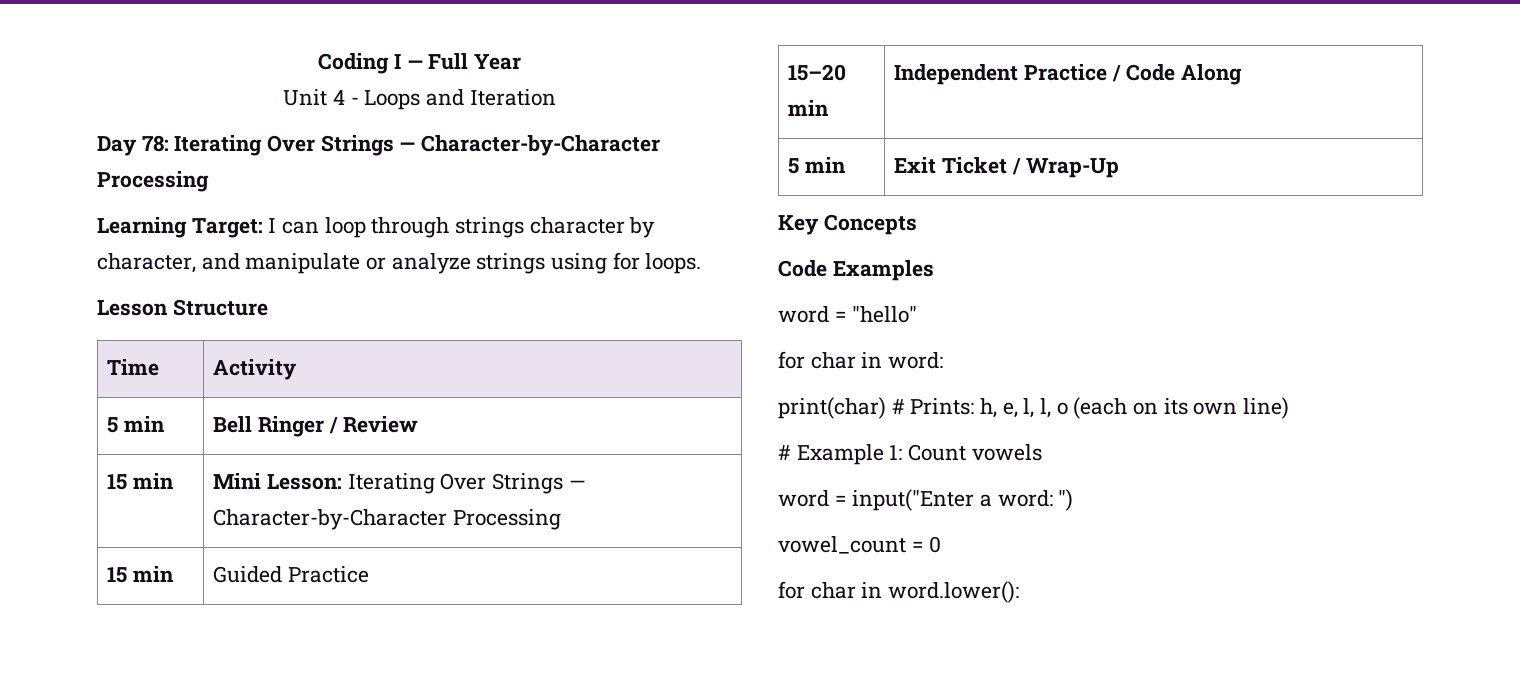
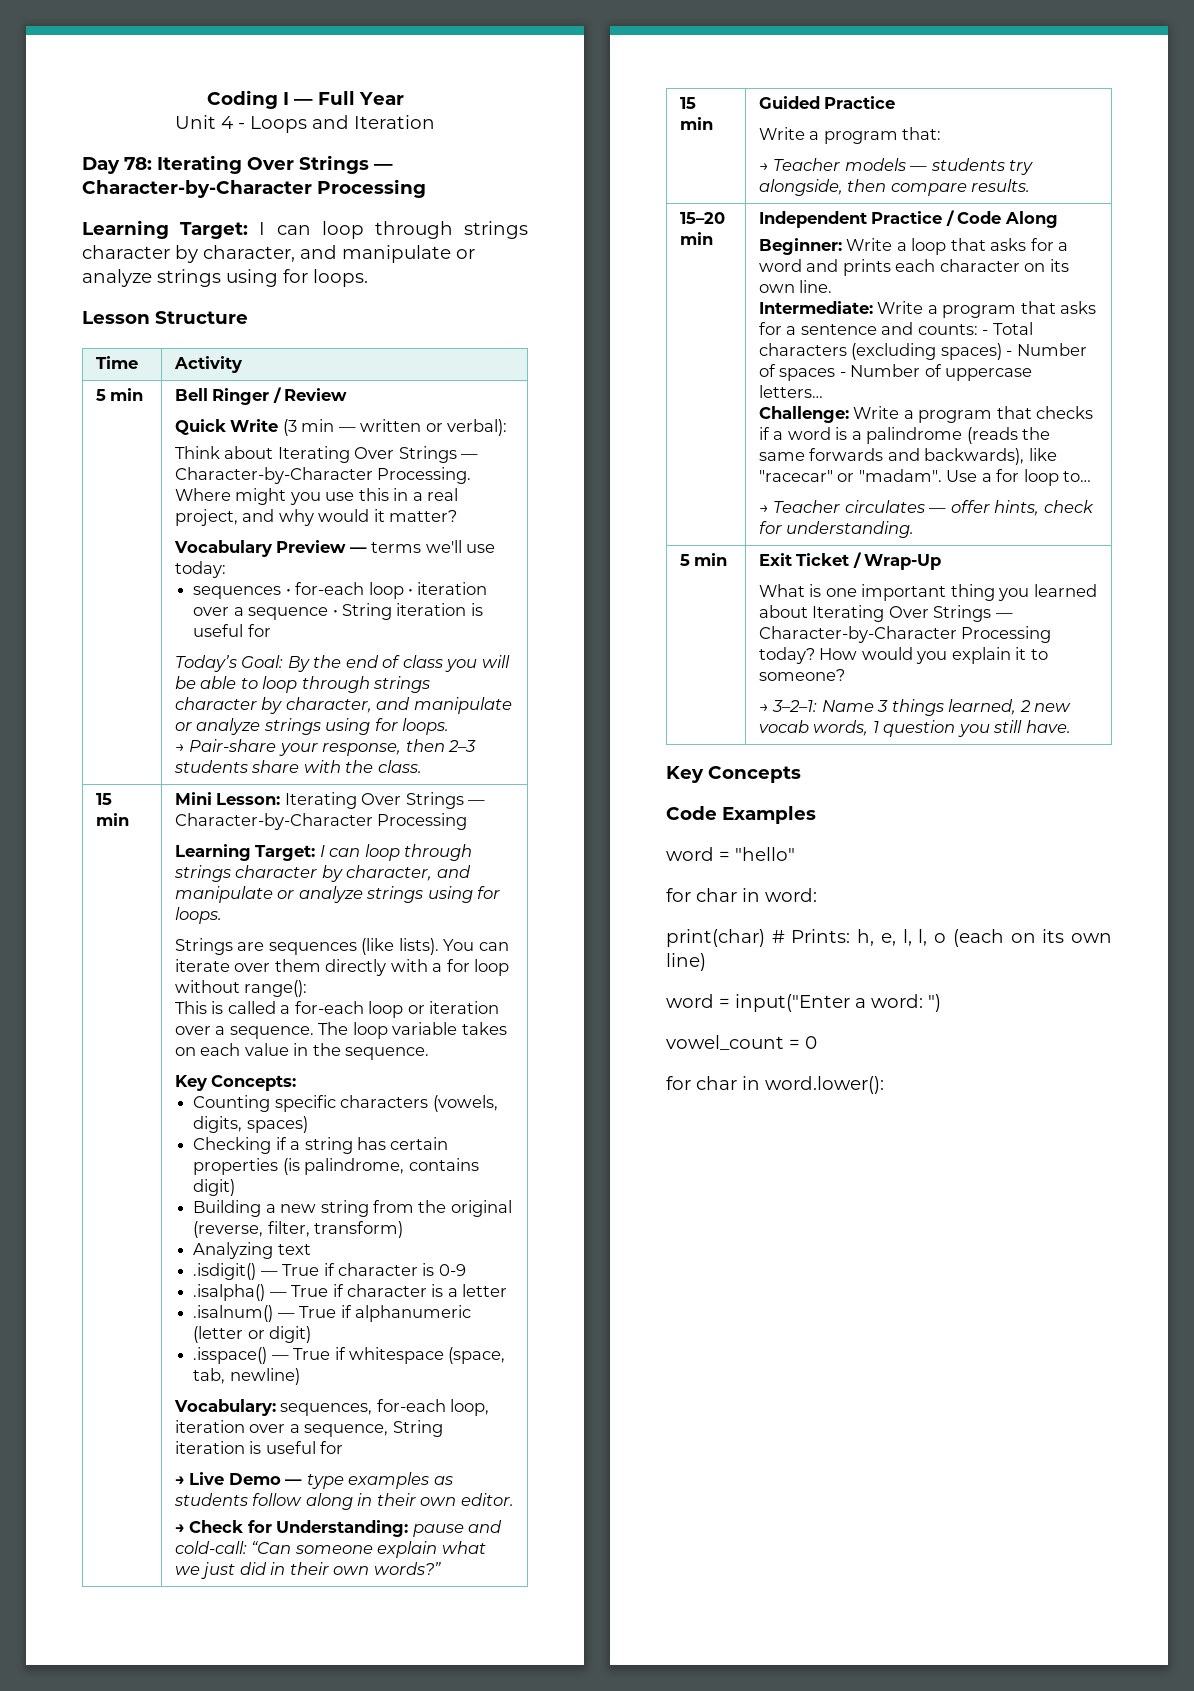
(419, 424) none -> [175,419,508,436] [175,446,479,463] [175,467,472,484] [175,488,459,505] [175,509,458,526] [174,540,496,557] [175,561,227,578] [193,582,488,599] [193,603,483,620] [193,624,271,637] [175,655,510,672] [175,676,431,693] [175,697,512,714] [175,718,450,735] [175,739,477,756] [174,760,422,773] // Quick Write (3 min — written or verbal): // Think about Iterating Over Strings — Character-by-Character Processing. Where might you use this in a real project, and why would it matter? // Vocabulary Preview — terms we'll use today: // sequences • for-each loop • iteration over a sequence • String iteration is useful for // Today’s Goal: By the end of class you will be able to loop through strings character by character, and manipulate or analyze strings using for loops. // → Pair-share your response, then 2–3 students share with the class.
[107,566,174,583] [213,566,369,583] // 15 min | Guided Practice -> [175,844,473,861] [174,865,471,882] [175,886,501,903] [175,907,223,924] [175,938,509,955] [175,959,510,976] [175,980,308,997] [175,1001,500,1018] [175,1022,507,1039] [175,1043,430,1060] [175,1075,297,1091] [193,1095,498,1112] [193,1116,308,1133] [193,1137,449,1154] [193,1158,479,1175] [193,1179,236,1196] [193,1200,512,1217] [193,1221,404,1238] [193,1242,311,1259] [193,1263,466,1280] [193,1284,508,1301] [193,1305,471,1322] [193,1326,312,1343] [193,1347,506,1364] [193,1368,300,1385] [174,1399,490,1416] [175,1420,443,1437] [175,1441,344,1454] [175,1472,453,1489] [174,1493,514,1510] [175,1520,503,1537] [175,1541,486,1558] [175,1562,441,1579] [680,97,697,109] [680,117,714,130] [759,96,896,109] [759,127,942,144] [759,158,1034,175] [759,179,1031,196] // Learning Target: I can loop through strings character by character, and manipulate or analyze strings using for loops. // Strings are sequences (like lists). You can iterate over them directly with a for loop without range(): // This is called a for-each loop or iteration over a sequence. The loop variable takes on each value in the sequence. // Key Concepts: // Counting specific characters (vowels, digits, spaces) // Checking if a string has certain properties (is palindrome, contains digit) // Building a new string from the original (reverse, filter, transform) // Analyzing text // .isdigit() — True if character is 0-9 // .isalpha() — True if character is a letter // .isalnum() — True if alphanumeric (letter or digit) // .isspace() — True if whitespace (space, tab, newline) // Vocabulary: sequences, for-each loop, iteration over a sequence, String iteration is useful for // → Live Demo — type examples as students follow along in their own editor. // → Check for Understanding: pause and cold-call: “Can someone explain what we just did in their own words?” // 15 min | Guided Practice // Write a program that: // → Teacher models — students try alongside, then compare results.
(1242, 74) none -> [759,238,1069,255] [759,259,1069,276] [759,280,833,293] [759,301,1097,318] [759,322,1033,335] [759,343,1087,360] [759,364,1033,381] [759,385,824,398] [759,406,1094,423] [759,427,1051,444] [759,448,1057,465] [759,469,1092,486] [759,500,1094,516] [759,521,915,538] // Beginner: Write a loop that asks for a word and prints each character on its own line. // Intermediate: Write a program that asks for a sentence and counts: - Total characters (excluding spaces) - Number of spaces - Number of uppercase letters… // Challenge: Write a program that checks if a word is a palindrome (reads the same forwards and backwards), like "racecar" or "madam". Use a for loop to… // → Teacher circulates — offer hints, check for understanding.
(1120, 168) none -> [759,584,1097,601] [759,605,1013,622] [759,626,1052,643] [759,647,1048,664] [759,669,846,681] [759,699,1072,716] [759,720,1071,737] // What is one important thing you learned about Iterating Over Strings — Character-by-Character Processing today? How would you explain it to someone? // → 3–2–1: Name 3 things learned, 2 new vocab words, 1 question you still have.
[778,444,1042,465] // # Example 1: Count vowels -> (706, 962) none

